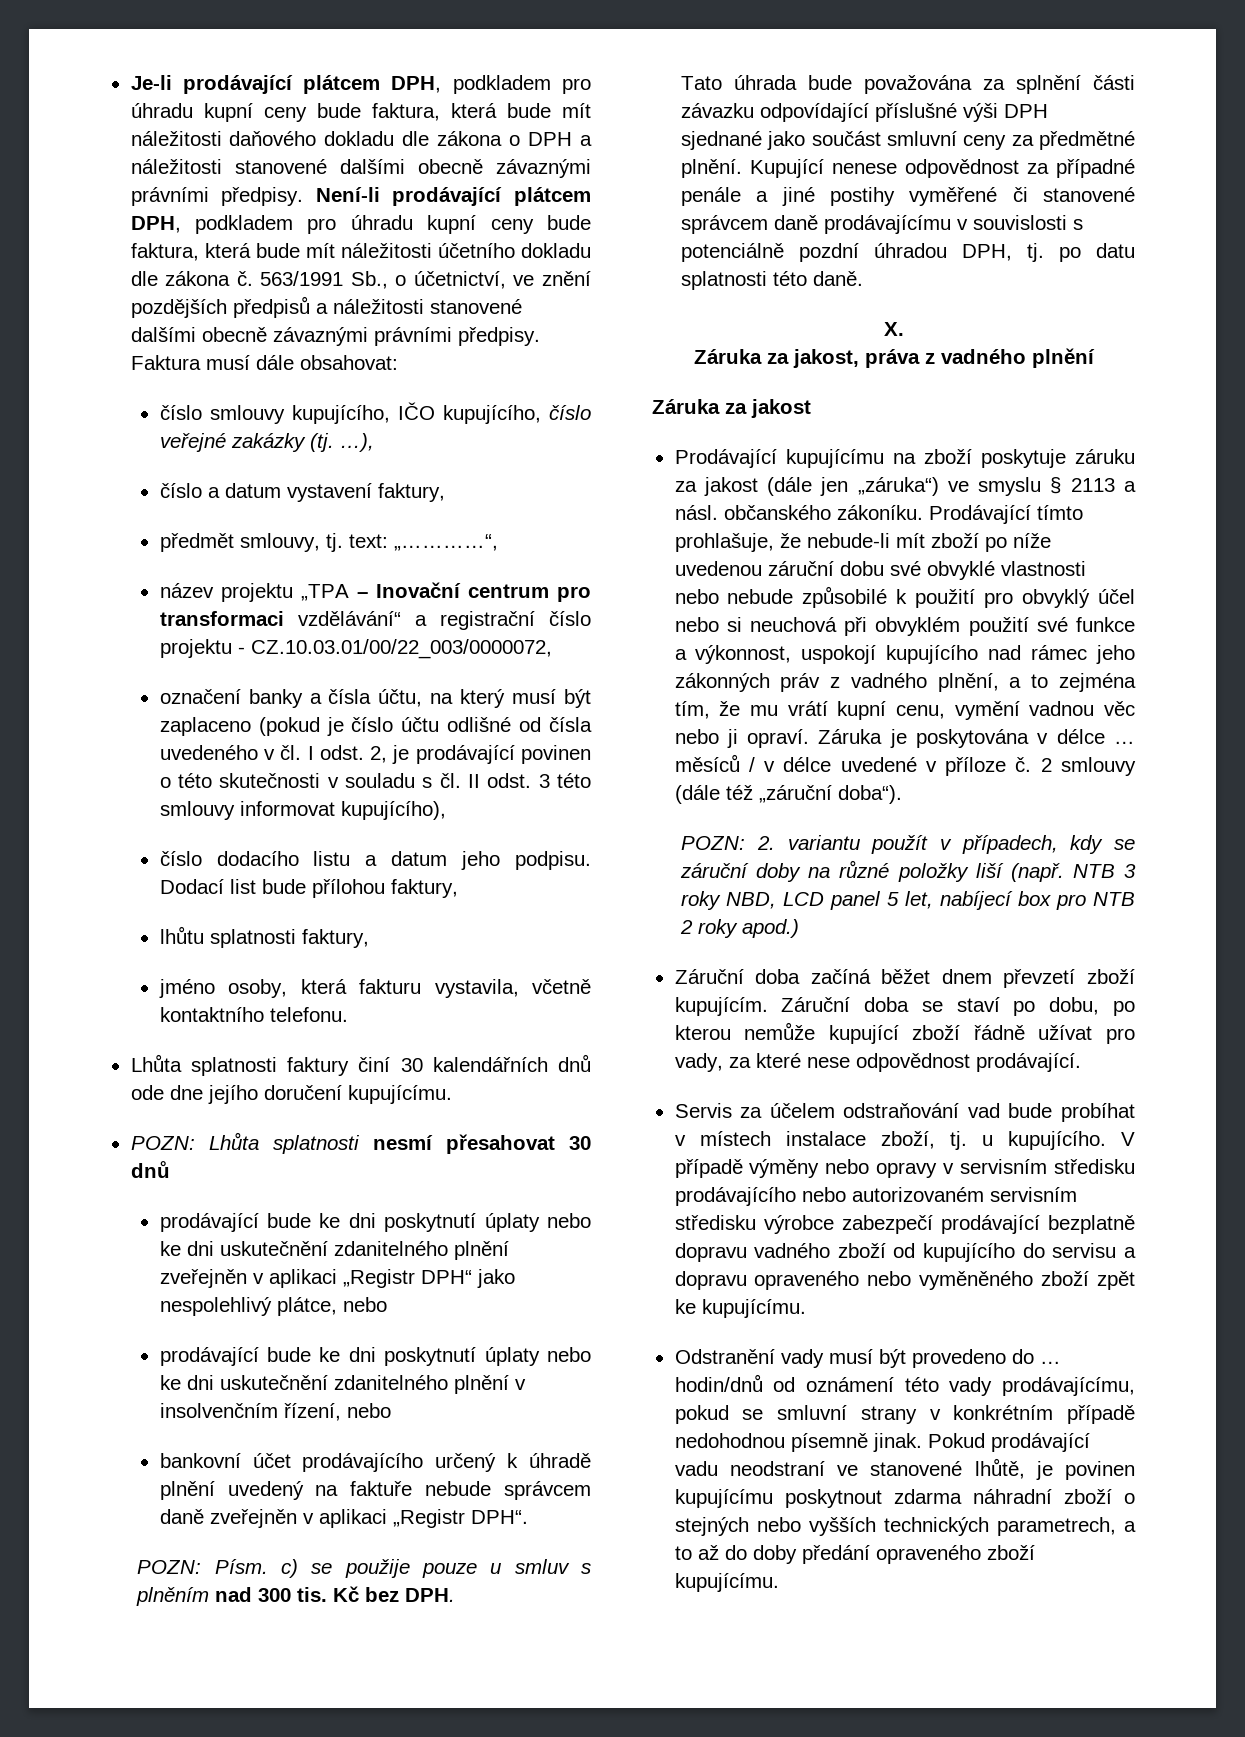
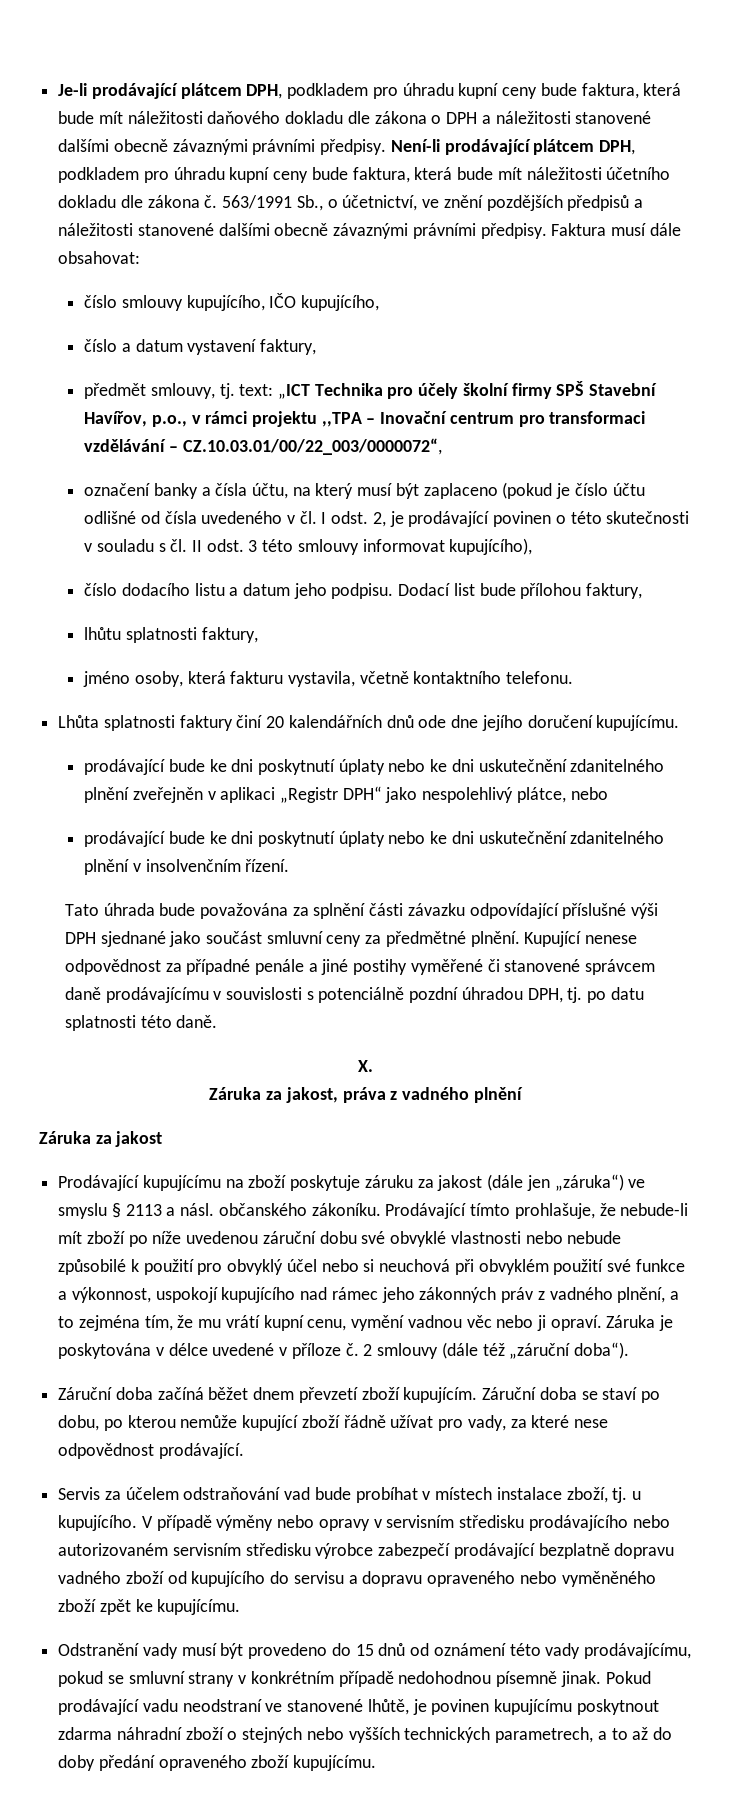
[549,405,591,420] [159,433,374,452] číslo veřejné zakázky (tj. …), -> (380, 303) none
[393,534,498,551] [159,583,349,602] „…………“, // název projektu „TPA -> [278,381,658,399] [84,411,362,427] „ICT Technika pro účely školní firmy SPŠ Stavební Havířov, p.o., v rámci projektu ,,TPA
[297,611,591,630] [159,639,552,659] vzdělávání“ a registrační číslo projektu - CZ.10.03.01/00/22_003/0000072, -> [84,438,442,455] vzdělávání – CZ.10.03.01/00/22_003/0000072“,
[400,1058,423,1072] 30 -> [266,716,285,728] 20
[130,1132,591,1154] [130,1161,170,1178] // POZN: Lhůta splatnosti nesmí přesahovat 30 dnů -> (680, 723) none
[283,1403,391,1421] [159,1453,591,1472] [159,1481,591,1500] [159,1509,528,1528] [137,1559,591,1578] [136,1586,456,1606] řízení, nebo // bankovní účet prodávajícího určený k úhradě plnění uvedený na faktuře nebude správcem daně zveřejněn v aplikaci „Registr DPH“. // POZN: Písm. c) se použije pouze u smluv s plněním nad 300 tis. Kč bez DPH. -> [245,859,290,872] řízení.
[1114,741,1135,744] [674,754,832,772] … měsíců / v délce -> (208, 1349) none
[681,835,1135,854] [680,860,1136,882] [681,891,1135,910] [680,919,800,938] // POZN: 2. variantu použít v případech, kdy se záruční doby na různé položky liší (např. NTB 3 roky NBD, LCD panel 5 let, nabíjecí box pro NTB 2 roky apod.) -> (629, 1350) none
[1039,1361,1061,1364] [674,1374,763,1392] … hodin/dnů -> [355,1643,406,1656] 15 dnů

